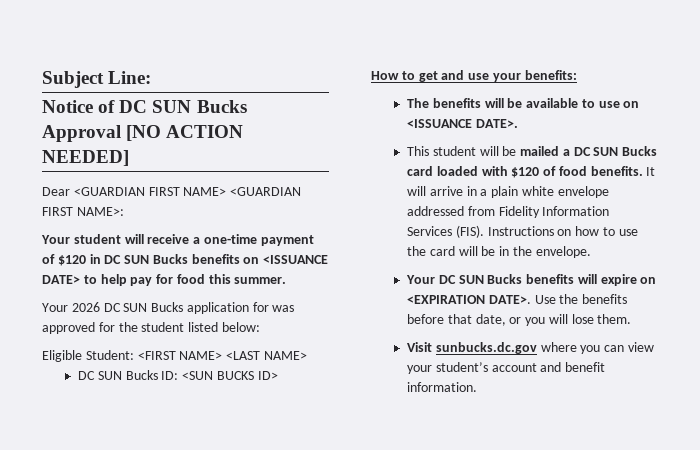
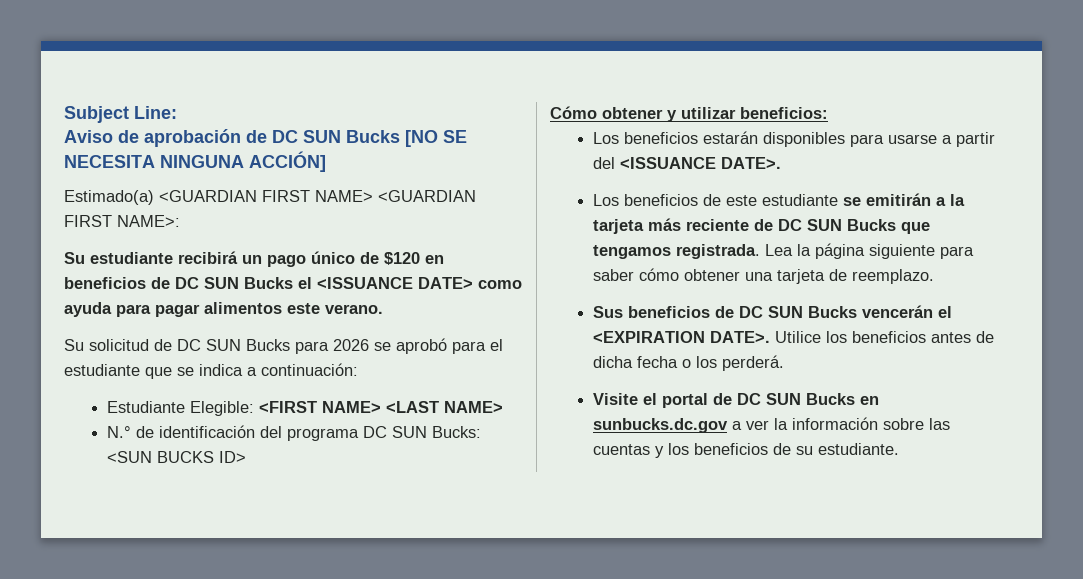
[42,100,247,113] [42,125,244,142] [42,150,129,166] [42,187,70,196] Notice of DC SUN Bucks Approval [NO ACTION NEEDED] // Dear -> [64,129,467,147] [64,151,326,172] [64,190,154,205] Aviso de aprobación de DC SUN Bucks [NO SE NECESITA NINGUNA ACCIÓN] // Estimado(a)
[41,234,314,246] [42,254,329,266] [42,274,287,286] [42,302,295,314] [42,322,260,334] [42,350,307,362] [78,370,278,380] [371,70,577,82] [407,98,640,108] [407,119,518,128] [407,146,658,156] [407,166,656,178] [407,186,609,198] [407,206,610,218] [407,225,638,238] [407,246,591,258] [406,274,657,286] [407,294,628,304] [407,314,632,326] [407,342,654,354] [407,362,606,374] [407,382,478,392] Your student will receive a one-time payment of $120 in DC SUN Bucks benefits on <ISSUANCE DATE> to help pay for food this summer. // Your 2026 DC SUN Bucks application for was approved for the student listed below: // Eligible Student: <FIRST NAME> <LAST NAME> // DC SUN Bucks ID: <SUN BUCKS ID> // How to get and use your benefits: // The benefits will be available to use on <ISSUANCE DATE>. // This student will be mailed a DC SUN Bucks card loaded with $120 of food benefits. It will arrive in a plain white envelope addressed from Fidelity Information Services (FIS). Instructions on how to use the card will be in the envelope. // Your DC SUN Bucks benefits will expire on <EXPIRATION DATE>. Use the benefits before that date, or you will lose them. // Visit sunbucks.dc.gov where you can view your student’s account and benefit information. -> [64,251,444,267] [64,277,522,289] [64,302,383,317] [64,338,503,354] [64,363,358,379] [106,401,503,416] [106,425,481,441] [106,451,246,463] [550,106,828,122] [592,131,995,147] [592,157,781,169] [592,193,965,206] [592,218,930,234] [592,243,974,259] [592,268,934,284] [592,305,952,318] [592,331,994,343] [592,355,784,371] [592,393,879,408] [592,417,950,433] [592,443,899,458] Su estudiante recibirá un pago único de $120 en beneficios de DC SUN Bucks el <ISSUANCE DATE> como ayuda para pagar alimentos este verano. // Su solicitud de DC SUN Bucks para 2026 se aprobó para el estudiante que se indica a continuación: // Estudiante Elegible: <FIRST NAME> <LAST NAME> // N.° de identificación del programa DC SUN Bucks: <SUN BUCKS ID> // Cómo obtener y utilizar beneficios: // Los beneficios estarán disponibles para usarse a partir del <ISSUANCE DATE>. // Los beneficios de este estudiante se emitirán a la tarjeta más reciente de DC SUN Bucks que tengamos registrada. Lea la página siguiente para saber cómo obtener una tarjeta de reemplazo. // Sus beneficios de DC SUN Bucks vencerán el <EXPIRATION DATE>. Utilice los beneficios antes de dicha fecha o los perderá. // Visite el portal de DC SUN Bucks en sunbucks.dc.gov a ver la información sobre las cuentas y los beneficios de su estudiante.

